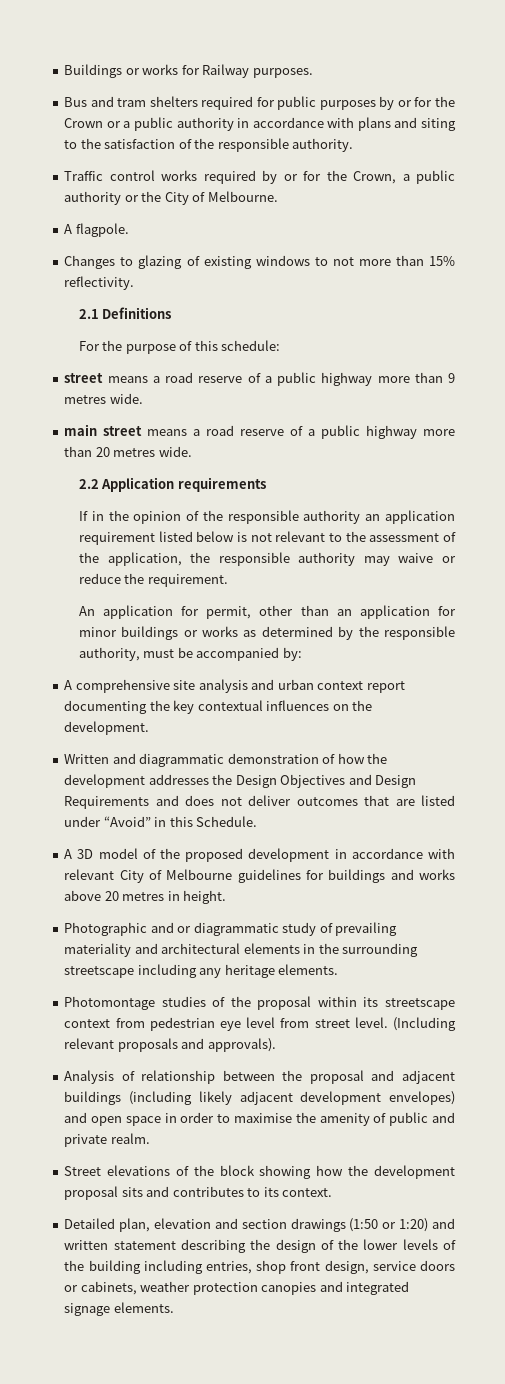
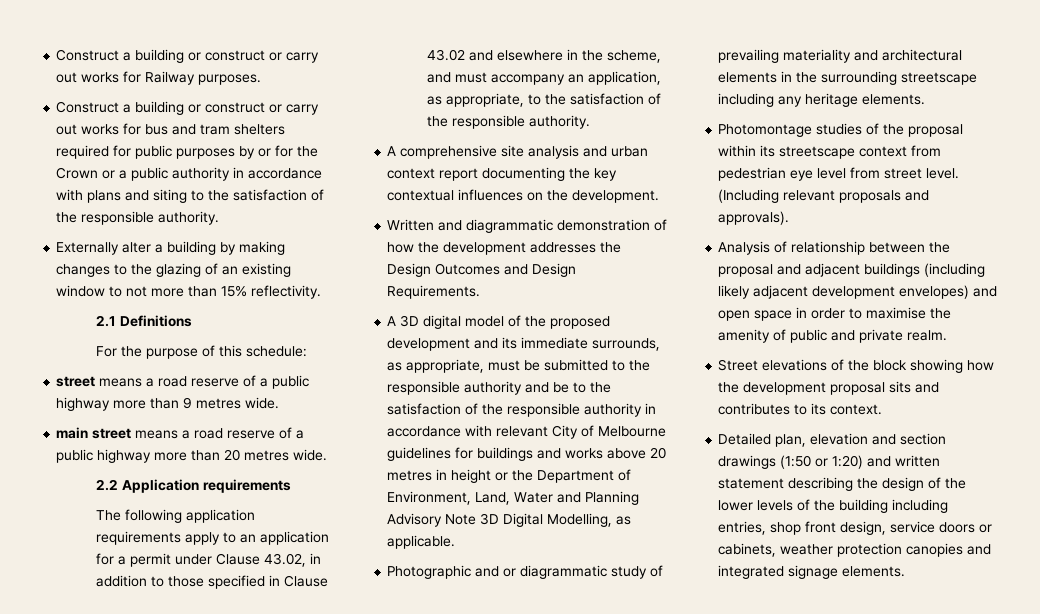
[64,64,313,78] [64,97,88,107] Buildings or works for Railway purposes. // Bus -> [56,49,320,63] [56,71,262,85] [56,101,320,115] [56,123,169,135] Construct a building or construct or carry out works for Railway purposes. // Construct a building or construct or carry out works for bus
[64,170,455,184] [64,191,278,205] [64,223,129,237] [64,255,310,269] Traffic control works required by or for the Crown, a public authority or the City of Melbourne. // A flagpole. // Changes to glazing of existing windows -> [56,241,286,255] [56,263,292,277] [56,285,106,297] Externally alter a building by making changes to the glazing of an existing window
[78,510,455,524] [78,531,456,545] [78,552,456,566] [78,573,228,587] [78,605,456,619] [78,626,455,640] [78,647,302,661] If in the opinion of the responsible authority an application requirement listed below is not relevant to the assessment of the application, the responsible authority may waive or reduce the requirement. // An application for permit, other than an application for minor buildings or works as determined by the responsible authority, must be accompanied by: -> [96,509,256,523] [96,531,330,545] [96,553,322,567] [96,575,329,589] [427,49,662,63] [427,71,662,85] [427,93,662,107] [427,115,591,129] The following application requirements apply to an application for a permit under Clause 43.02, in addition to those specified in Clause 43.02 and elsewhere in the scheme, and must accompany an application, as appropriate, to the satisfaction of the responsible authority.
[280,774,346,788] Objectives -> [435,263,501,275] Outcomes
[64,795,455,809] [64,816,258,827] Requirements and does not deliver outcomes that are listed under “Avoid” in this Schedule. -> [387,285,481,299] Requirements.
(94, 854) none -> [423,315,462,329] digital
(330, 855) none -> [474,337,661,351] [387,359,651,373] [387,381,612,395] [387,403,643,417] and its immediate surrounds, as appropriate, must be submitted to the responsible authority and be to the satisfaction of the responsible authority
[183,890,227,904] height. -> [451,469,632,483] [387,491,640,505] [387,513,632,527] [387,535,456,549] height or the Department of Environment, Land, Water and Planning Advisory Note 3D Digital Modelling, as applicable.

